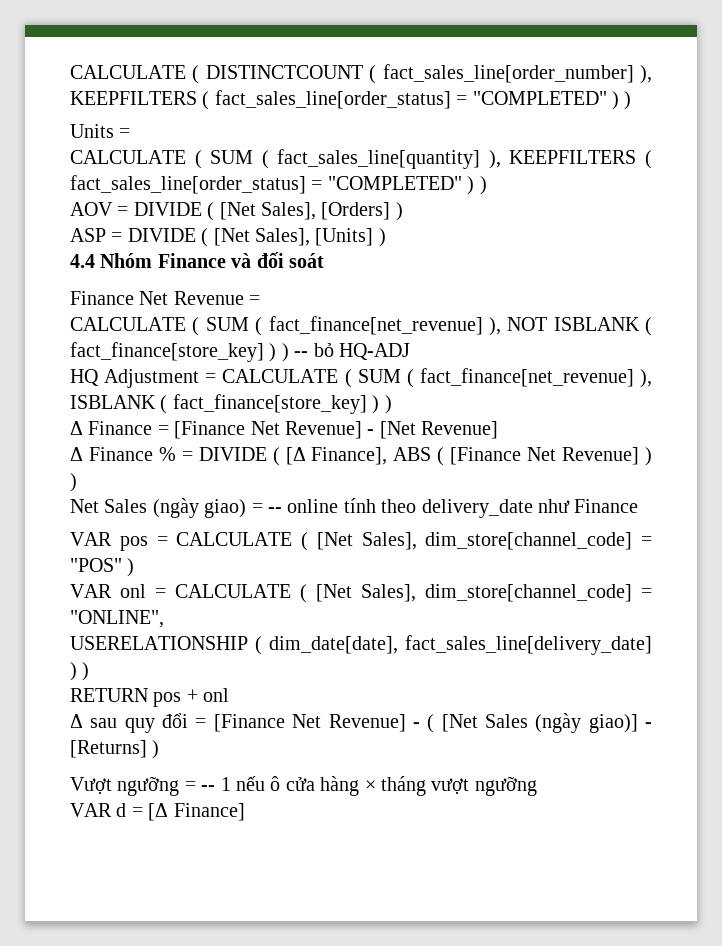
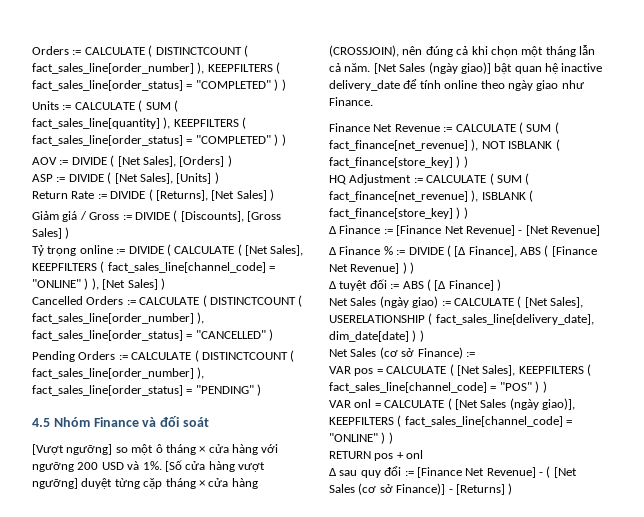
(70, 72) none -> [32,46,82,55] Orders :=
[119,128,131,138] = // -> [62,105,72,110] :=
[117,206,129,216] = -> [59,160,69,165] :=
[111,232,123,242] = -> [56,177,66,182] :=
[70,254,95,268] 4.4 -> [32,189,274,201] [32,210,281,222] [32,227,70,239] [32,244,304,256] [32,261,276,273] [32,278,165,290] [32,295,303,307] [32,312,205,324] [32,329,274,341] [32,350,295,362] [32,367,205,379] [32,384,262,396] [32,418,50,427] Return Rate := DIVIDE ( [Returns], [Net Sales] ) // Giảm giá / Gross := DIVIDE ( [Discounts], [Gross Sales] ) // Tỷ trọng online := DIVIDE ( CALCULATE ( [Net Sales], KEEPFILTERS ( fact_sales_line[channel_code] = "ONLINE" ) ), [Net Sales] ) // Cancelled Orders := CALCULATE ( DISTINCTCOUNT ( fact_sales_line[order_number] ), fact_sales_line[order_status] = "CANCELLED" ) // Pending Orders := CALCULATE ( DISTINCTCOUNT ( fact_sales_line[order_number] ), fact_sales_line[order_status] = "PENDING" ) // 4.5
(324, 260) none -> [32,444,279,455] [32,460,265,472] [32,478,258,489] [329,45,595,57] [329,62,603,74] [329,79,584,91] [329,97,373,106] // [Vượt ngưỡng] so một ô tháng × cửa hàng với ngưỡng 200 USD và 1%. [Số cửa hàng vượt ngưỡng] duyệt từng cặp tháng × cửa hàng (CROSSJOIN), nên đúng cả khi chọn một tháng lẫn cả năm. [Net Sales (ngày giao)] bật quan hệ inactive delivery_date để tính online theo ngày giao như Finance.
[249,295,261,305] = // -> [443,127,453,132] :=
[294,343,410,360] -- bỏ HQ-ADJ -> (468, 162) none
[205,373,217,383] = -> [413,178,423,183] :=
[157,425,169,435] = -> [383,229,393,234] :=
[181,451,193,461] = -> [396,250,406,255] :=
[70,498,639,518] Net Sales (ngày giao) = -- online tính theo delivery_date như Finance -> [329,279,501,291] [329,296,583,308] [329,313,594,325] [329,330,424,342] [329,347,475,359] Δ tuyệt đối := ABS ( [Δ Finance] ) // Net Sales (ngày giao) := CALCULATE ( [Net Sales], USERELATIONSHIP ( fact_sales_line[delivery_date], dim_date[date] ) ) // Net Sales (cơ sở Finance) :=
[425,532,633,550] dim_store[channel_code] -> [518,364,591,376] [329,382,487,393] KEEPFILTERS ( fact_sales_line[channel_code]
(135, 567) none -> [542,381,547,393] )
[361,584,652,602] [70,610,164,628] [70,635,652,655] Sales], dim_store[channel_code] = "ONLINE", // USERELATIONSHIP ( dim_date[date], fact_sales_line[delivery_date] -> [480,398,575,410] [329,415,573,427] [329,433,378,442] Sales (ngày giao)], KEEPFILTERS ( fact_sales_line[channel_code] = "ONLINE"
[195,718,207,728] = -> [404,471,414,476] :=
[535,713,638,733] (ngày giao)] -> [358,483,446,495] (cơ sở Finance)]
[70,776,537,796] [70,803,245,821] // Vượt ngưỡng = -- 1 nếu ô cửa hàng × tháng vượt ngưỡng // VAR d = [Δ Finance] -> (513, 489) none

